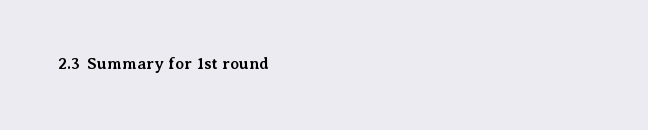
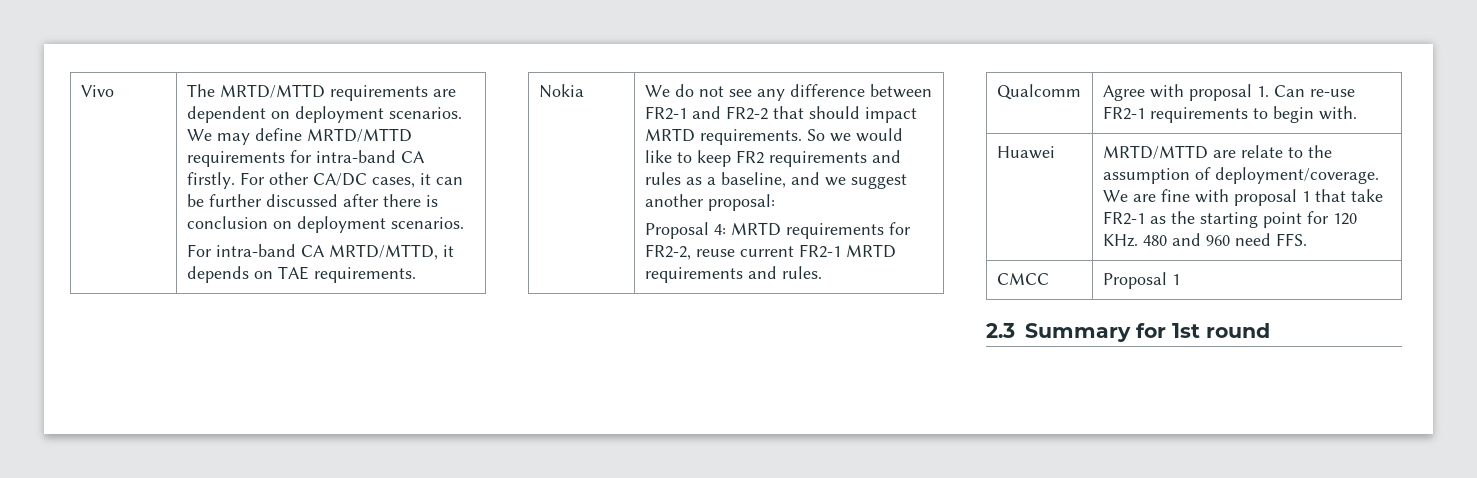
(58, 63) none -> [80,85,114,97] [186,84,456,101] [186,106,462,123] [186,128,412,145] [186,150,425,167] [186,172,463,189] [186,194,438,207] [186,216,464,233] [186,244,454,260] [186,266,416,283] [538,84,584,98] [644,84,932,101] [644,106,917,123] [644,128,903,145] [644,150,901,167] [644,172,907,189] [644,194,775,211] [644,222,911,239] [644,244,896,260] [644,266,822,283] [996,84,1081,100] [1102,84,1355,101] [1102,106,1357,123] [996,146,1055,159] [1102,145,1332,159] [1102,167,1379,184] [1102,189,1383,206] [1102,211,1357,228] [1102,233,1307,247] [996,273,1049,285] [1102,272,1180,289] Vivo | The MRTD/MTTD requirements are dependent on deployment scenarios. We may define MRTD/MTTD requirements for intra-band CA firstly. For other CA/DC cases, it can be further discussed after there is conclusion on deployment scenarios. // For intra-band CA MRTD/MTTD, it depends on TAE requirements. // Nokia | We do not see any difference between FR2-1 and FR2-2 that should impact MRTD requirements. So we would like to keep FR2 requirements and rules as a baseline, and we suggest another proposal: // Proposal 4: MRTD requirements for FR2-2, reuse current FR2-1 MRTD requirements and rules. // Qualcomm | Agree with proposal 1. Can re-use FR2-1 requirements to begin with. // Huawei | MRTD/MTTD are relate to the assumption of deployment/coverage. We are fine with proposal 1 that take FR2-1 as the starting point for 120 KHz. 480 and 960 need FFS. // CMCC | Proposal 1 //

